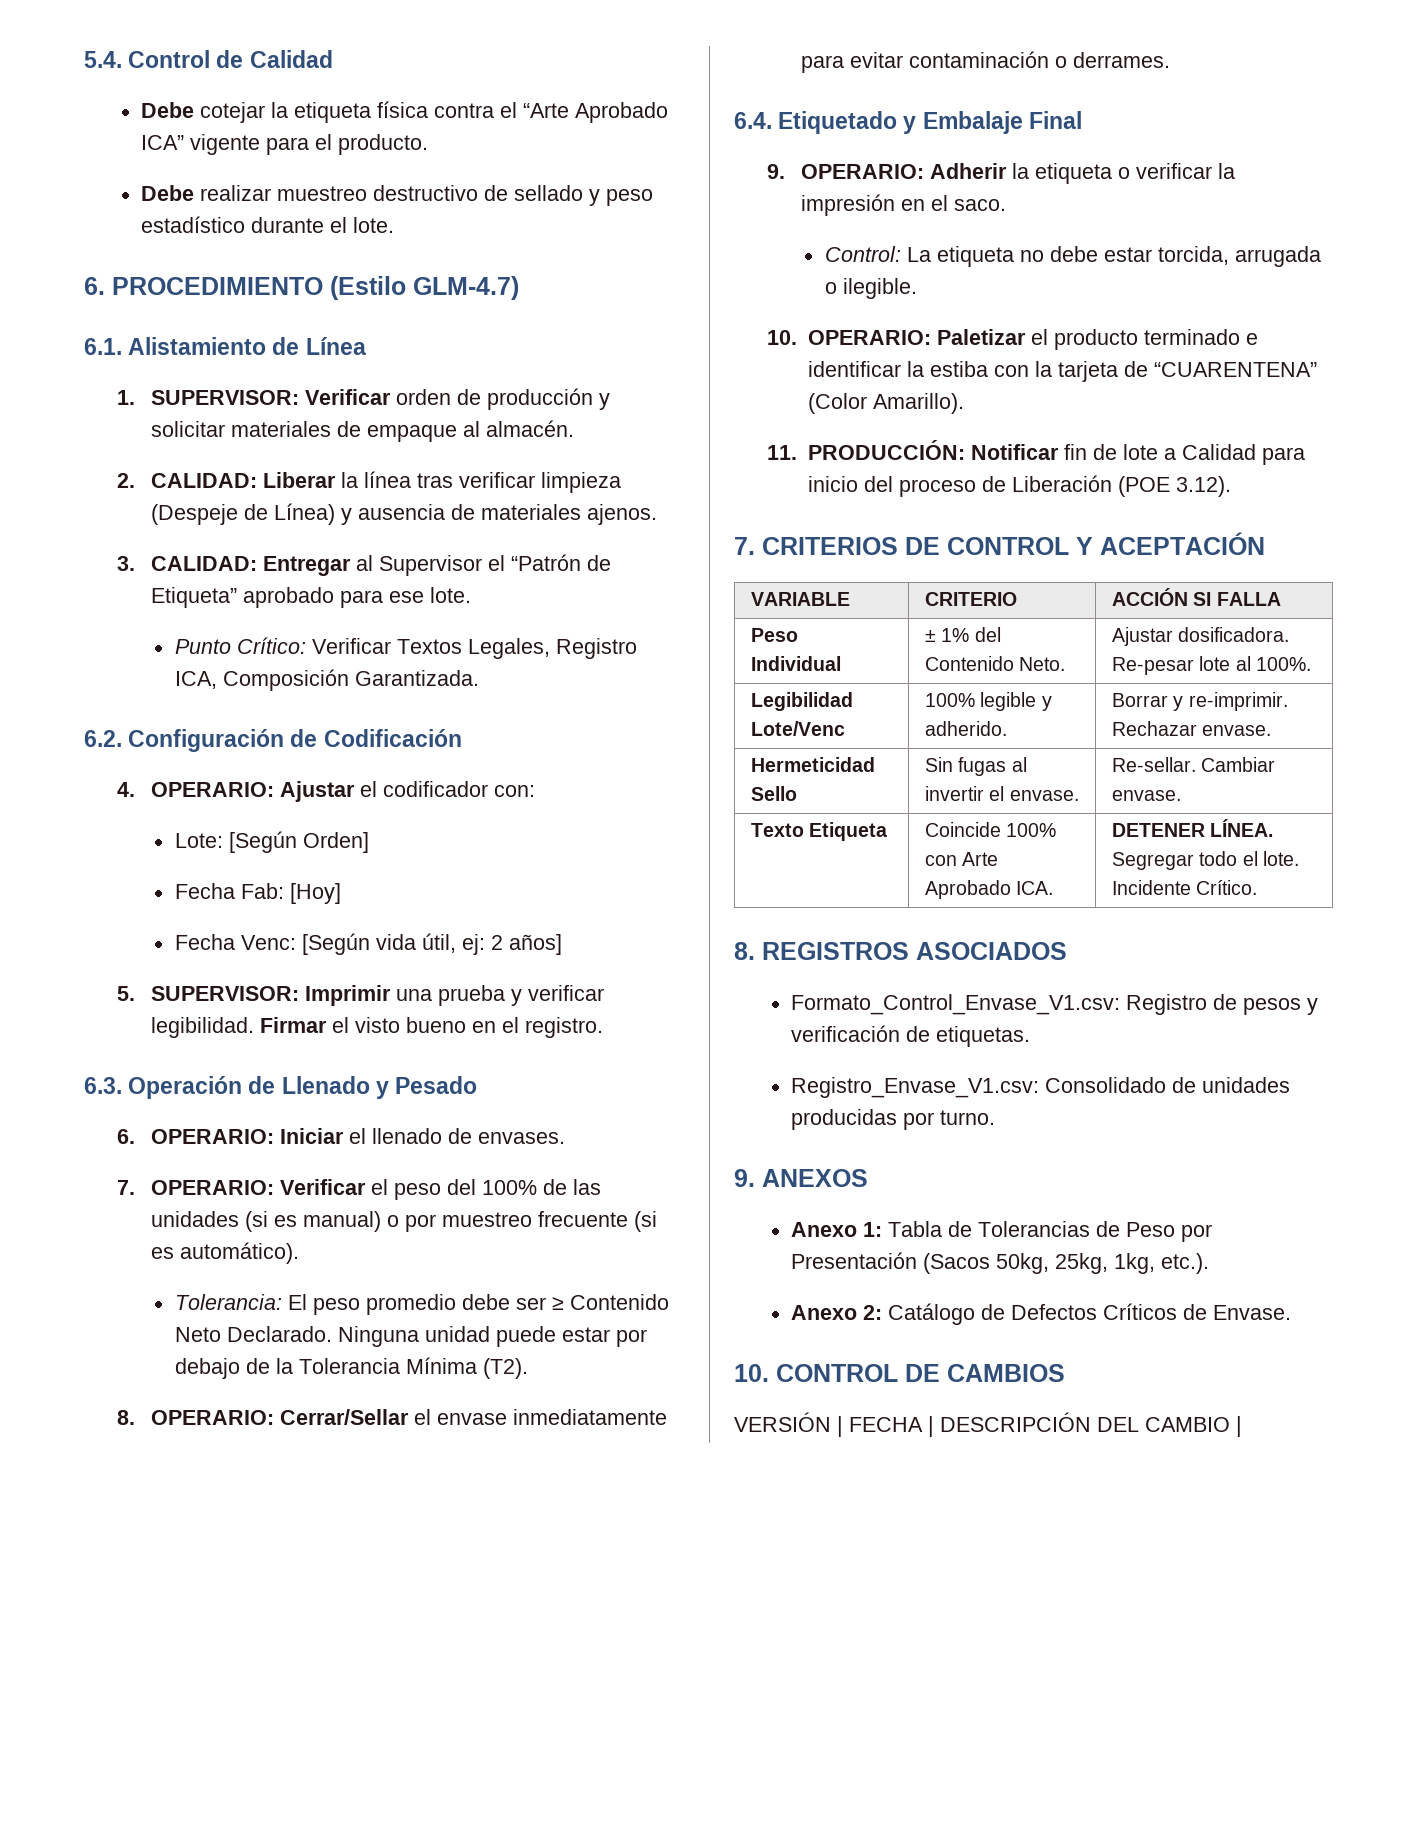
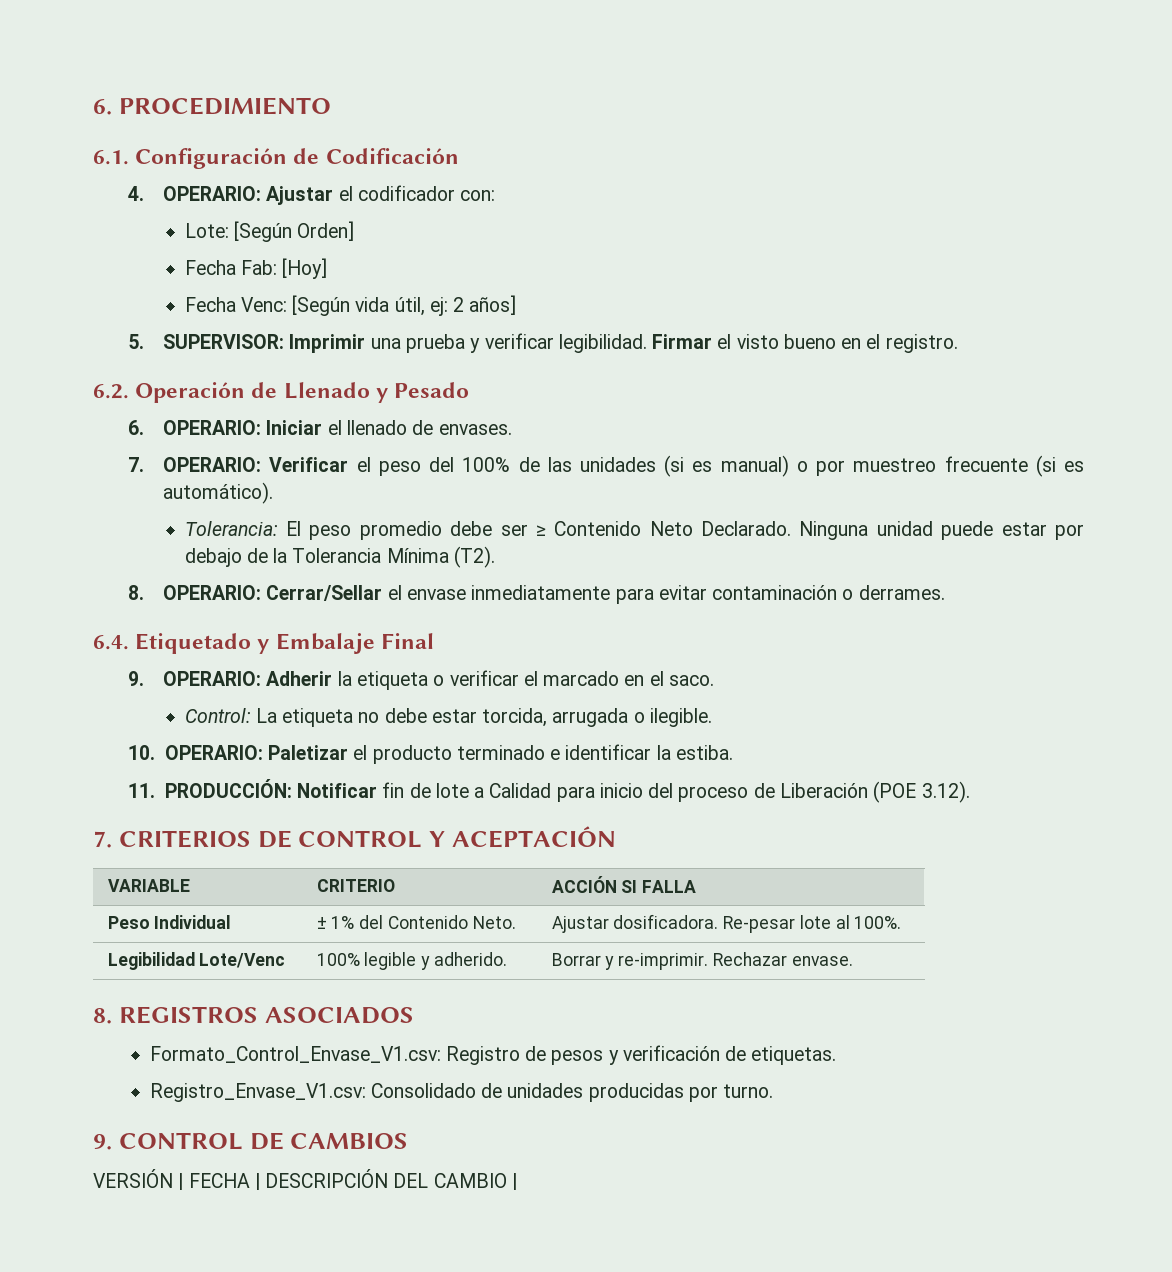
[84,50,333,68] [141,101,669,123] [141,134,429,155] [141,185,654,206] [141,216,395,233] 5.4. Control de Calidad // Debe cotejar la etiqueta física contra el “Arte Aprobado ICA” vigente para el producto. // Debe realizar muestreo destructivo de sellado y peso estadístico durante el lote. // -> (93, 107) none
[330,276,519,300] (Estilo GLM-4.7) -> (331, 106) none
[128,337,366,355] [117,388,610,410] [150,420,574,442] [117,471,621,493] [150,503,657,525] [117,554,611,576] [150,587,471,608] [174,637,637,659] [174,669,479,691] [84,730,122,747] Alistamiento de Línea // 1. SUPERVISOR: Verificar orden de producción y solicitar materiales de empaque al almacén. // 2. CALIDAD: Liberar la línea tras verificar limpieza (Despeje de Línea) y ausencia de materiales ajenos. // 3. CALIDAD: Entregar al Supervisor el “Patrón de Etiqueta” aprobado para ese lote. // Punto Crítico: Verificar Textos Legales, Registro ICA, Composición Garantizada. // 6.2. -> (129, 157) none
[84,1077,122,1094] 6.3. -> [93,384,129,399] 6.2.
[1217,163,1235,179] [800,194,895,216] la impresión -> [523,671,620,686] el marcado
[930,361,1318,382] [808,393,965,414] estiba con la tarjeta de “CUARENTENA” (Color Amarillo). -> [675,745,733,760] estiba.
[751,757,876,772] [751,786,798,801] [925,757,1027,776] [925,786,1079,801] [1112,757,1276,772] [1112,790,1182,801] [751,822,888,841] [925,822,1057,837] [925,852,999,866] [925,880,1054,899] [1112,819,1274,837] [1112,851,1299,870] [1112,880,1258,895] // Hermeticidad Sello | Sin fugas al invertir el envase. | Re-sellar. Cambiar envase. // Texto Etiqueta | Coincide 100% con Arte Aprobado ICA. | DETENER LÍNEA. Segregar todo el lote. Incidente Crítico. -> (853, 961) none
[762,1169,868,1187] [791,1221,1213,1242] [791,1252,1210,1274] [791,1303,1292,1325] [734,1364,769,1382] ANEXOS // Anexo 1: Tabla de Tolerancias de Peso por Presentación (Sacos 50kg, 25kg, 1kg, etc.). // Anexo 2: Catálogo de Defectos Críticos de Envase. // 10. -> (112, 1142) none

